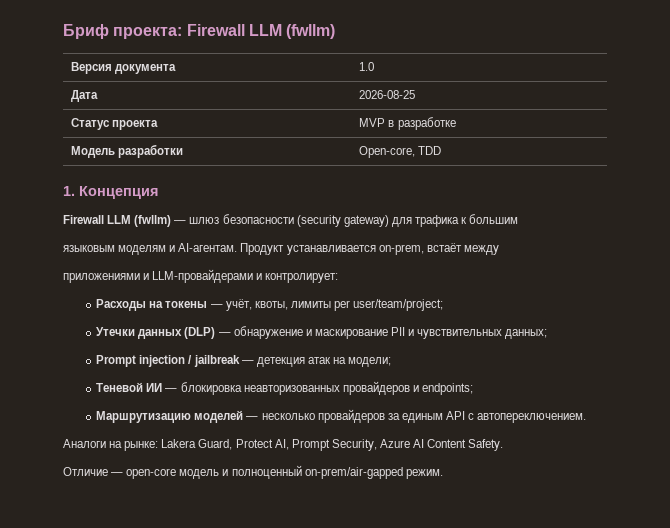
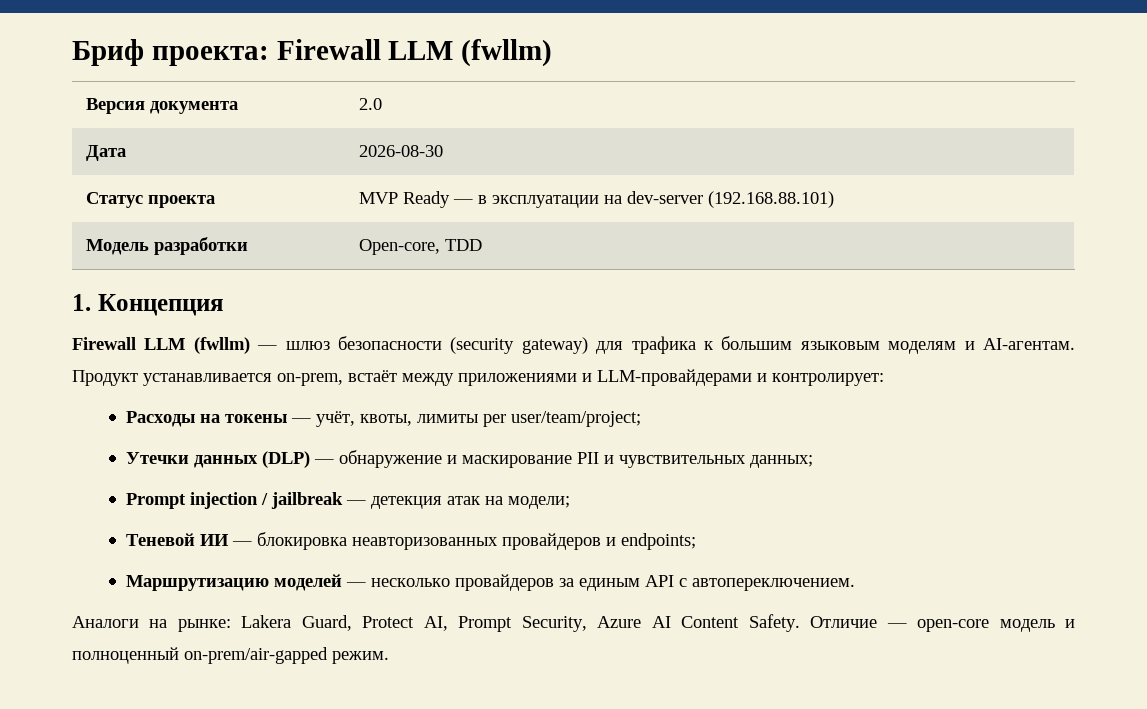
[359,62,375,71] 1.0 -> [359,98,383,110] 2.0
[359,90,416,99] 2026-08-25 -> [359,145,444,157] 2026-08-30
[388,117,456,130] в разработке -> [403,191,835,208] Ready — в эксплуатации на dev-server (192.168.88.101)
(519, 219) // -> (793, 343) none
(499, 250) // -> (454, 379) none
(504, 445) // -> (800, 623) none

